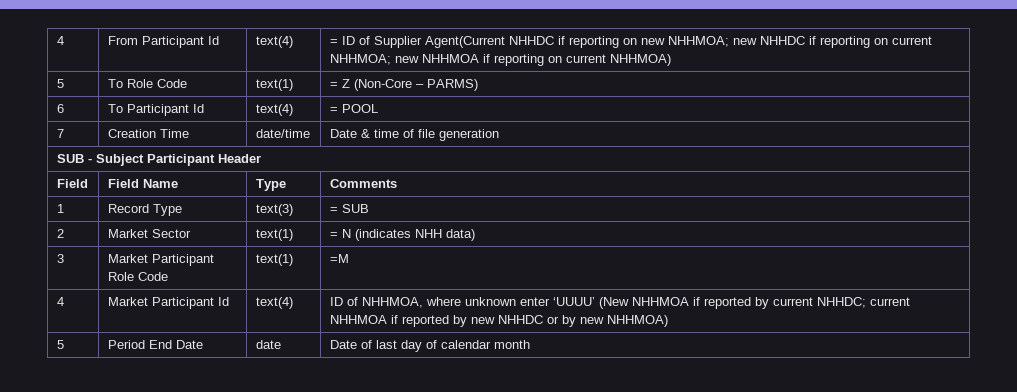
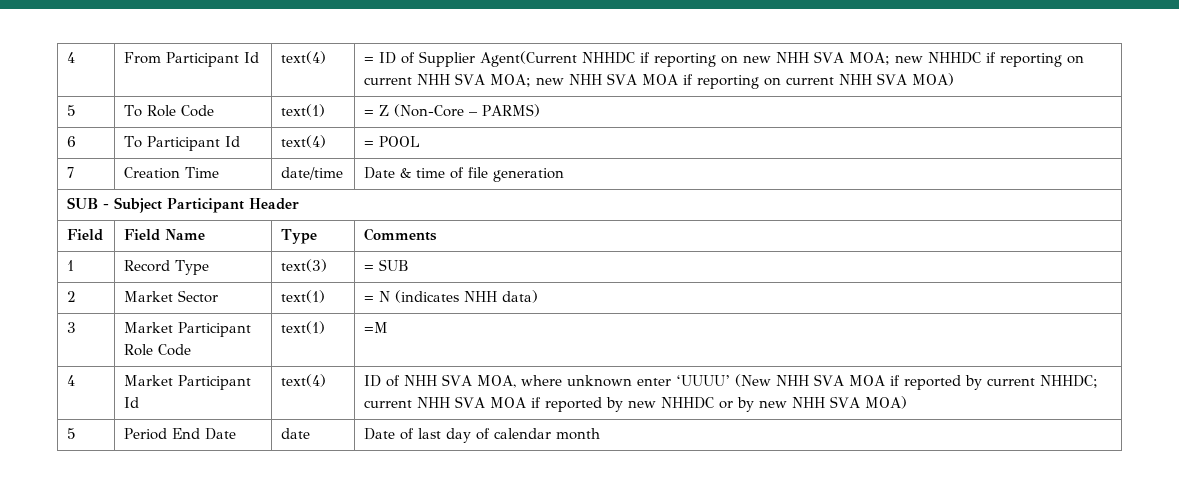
[667,36,729,47] NHHMOA; -> [776,51,891,65] NHH SVA MOA;
[329,54,671,66] NHHMOA; new NHHMOA if reporting on current NHHMOA) -> [417,73,955,89] NHH SVA MOA; new NHH SVA MOA if reporting on current NHH SVA MOA)
[361,297,423,308] NHHMOA, -> [404,374,517,388] NHH SVA MOA,
[631,297,689,306] NHHMOA -> [776,374,886,386] NHH SVA MOA
[329,315,387,324] NHHMOA -> [417,396,527,408] NHH SVA MOA
[606,315,668,327] NHHMOA) -> [792,396,908,409] NHH SVA MOA)

